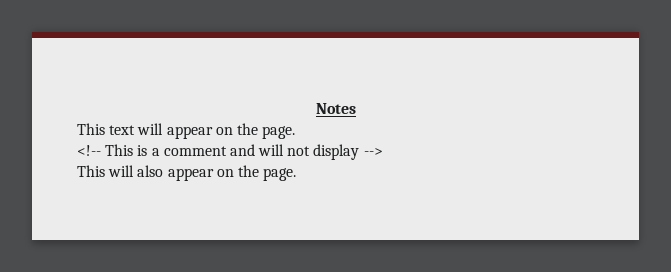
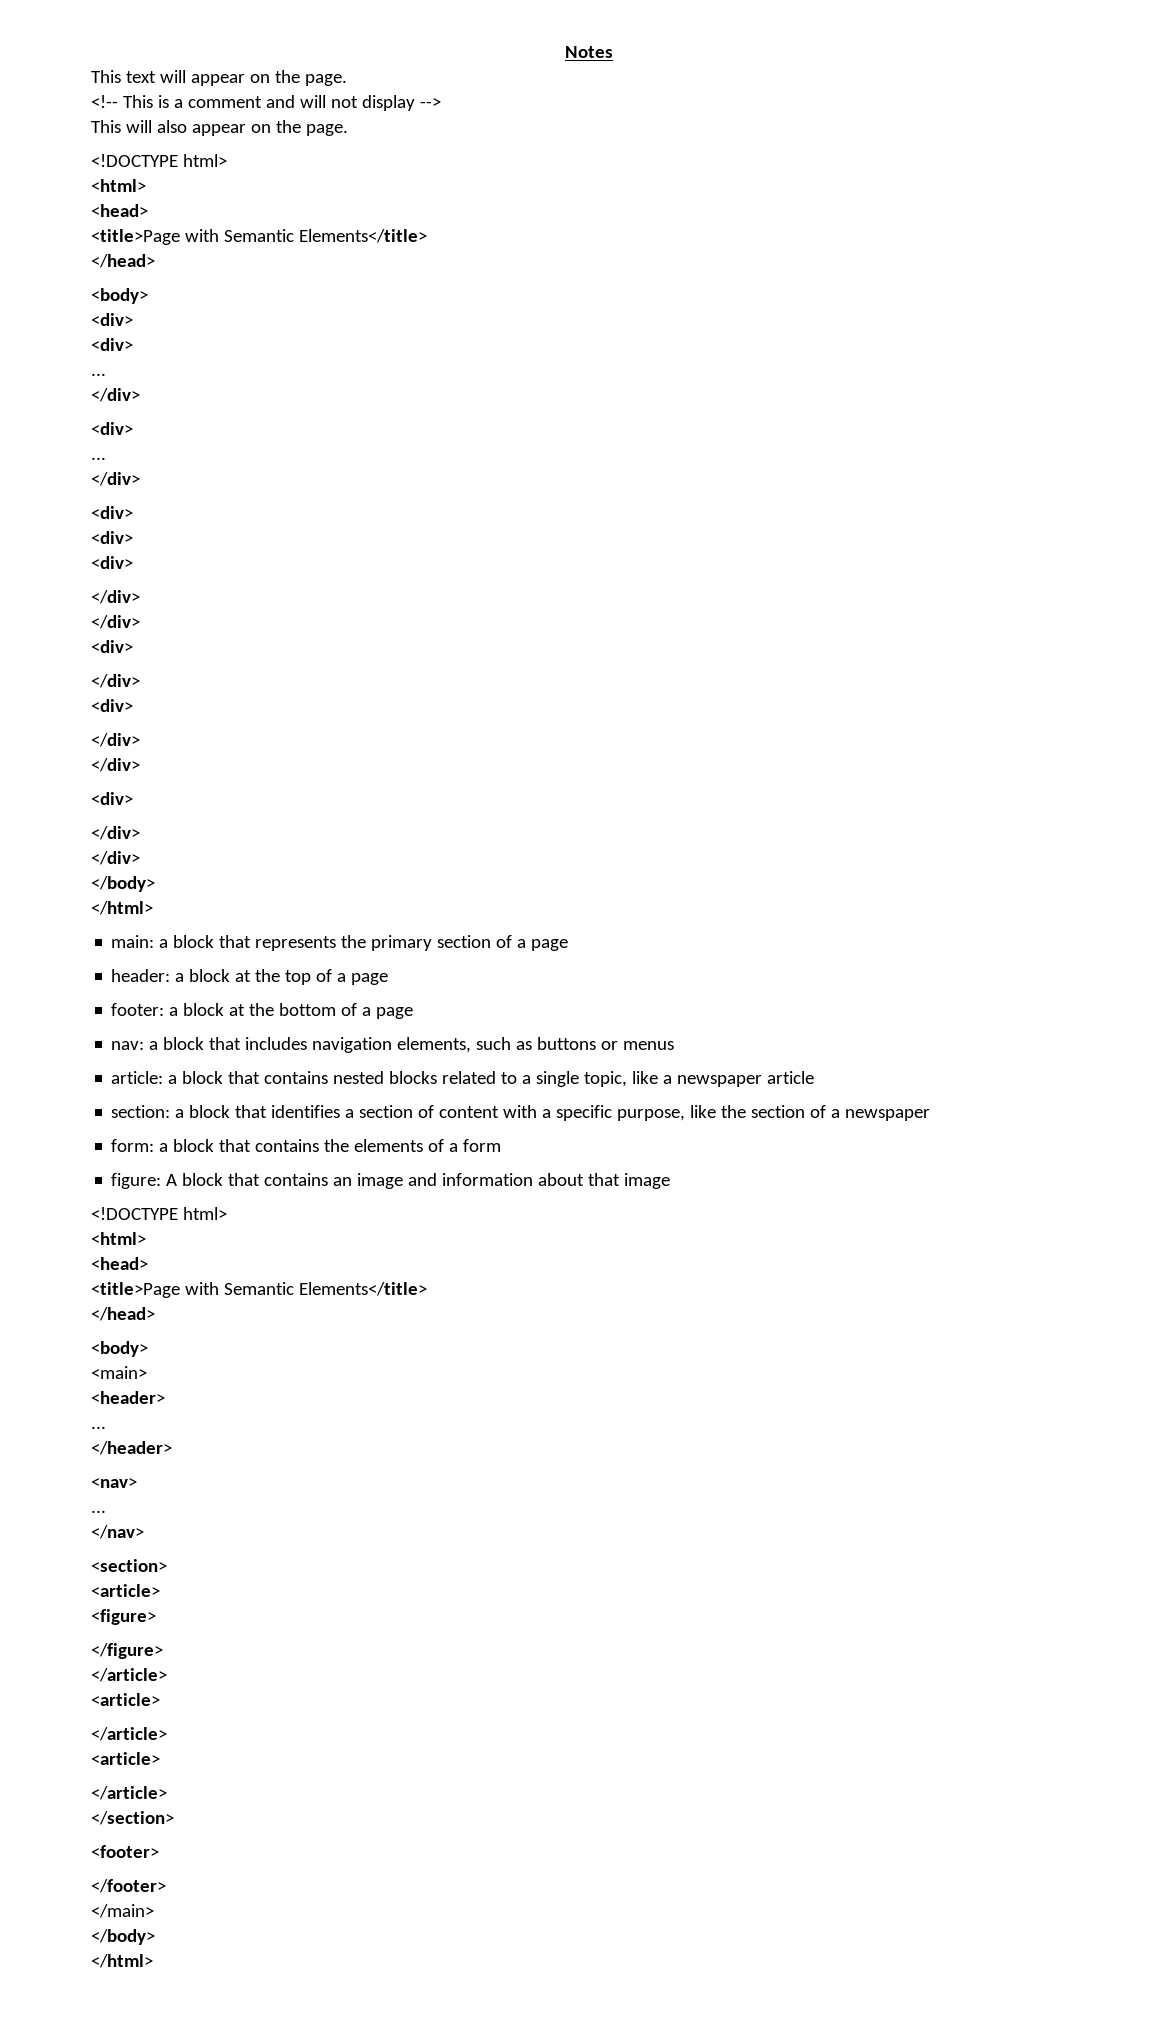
(297, 174) none -> [91,154,227,167] [91,179,146,192] [91,204,148,217] [91,229,427,245] [91,254,155,268] [91,288,148,304] [91,313,133,326] [91,338,133,351] [91,373,106,376] [91,388,140,402] [91,422,133,435] [91,457,106,460] [91,472,140,486] [91,506,133,519] [91,531,133,544] [91,556,133,569] [91,590,140,604] [91,615,140,629] [91,640,133,653] [91,674,140,688] [91,699,133,712] [91,733,140,747] [91,758,140,772] [91,792,133,805] [91,826,140,840] [91,851,140,865] [91,876,155,892] [91,901,153,915] [111,935,569,951] [111,969,389,985] [111,1003,414,1019] [111,1037,675,1053] [111,1071,815,1087] [111,1105,931,1121] [111,1139,502,1152] [111,1173,671,1189] [91,1207,227,1220] [91,1232,146,1245] [91,1257,148,1270] [91,1282,427,1298] [91,1307,155,1321] [91,1341,148,1357] [91,1366,147,1379] [91,1391,165,1404] [91,1426,106,1429] [91,1441,172,1455] [91,1478,137,1488] [91,1510,106,1513] [91,1525,144,1539] [91,1559,167,1572] [91,1584,160,1597] [91,1609,156,1625] [91,1643,163,1659] [91,1668,167,1682] [91,1693,160,1706] [91,1727,167,1741] [91,1752,160,1765] [91,1786,167,1800] [91,1811,174,1825] [91,1845,159,1858] [91,1879,166,1893] [91,1904,154,1918] [91,1929,155,1945] [91,1954,153,1968] // <!DOCTYPE html> // <html> // <head> // <title>Page with Semantic Elements</title> // </head> // <body> // <div> // <div> // ... // </div> // <div> // ... // </div> // <div> // <div> // <div> // </div> // </div> // <div> // </div> // <div> // </div> // </div> // <div> // </div> // </div> // </body> // </html> // main: a block that represents the primary section of a page // header: a block at the top of a page // footer: a block at the bottom of a page // nav: a block that includes navigation elements, such as buttons or menus // article: a block that contains nested blocks related to a single topic, like a newspaper article // section: a block that identifies a section of content with a specific purpose, like the section of a newspaper // form: a block that contains the elements of a form // figure: A block that contains an image and information about that image // <!DOCTYPE html> // <html> // <head> // <title>Page with Semantic Elements</title> // </head> // <body> // <main> // <header> // ... // </header> // <nav> // ... // </nav> // <section> // <article> // <figure> // </figure> // </article> // <article> // </article> // <article> // </article> // </section> // <footer> // </footer> // </main> // </body> // </html>

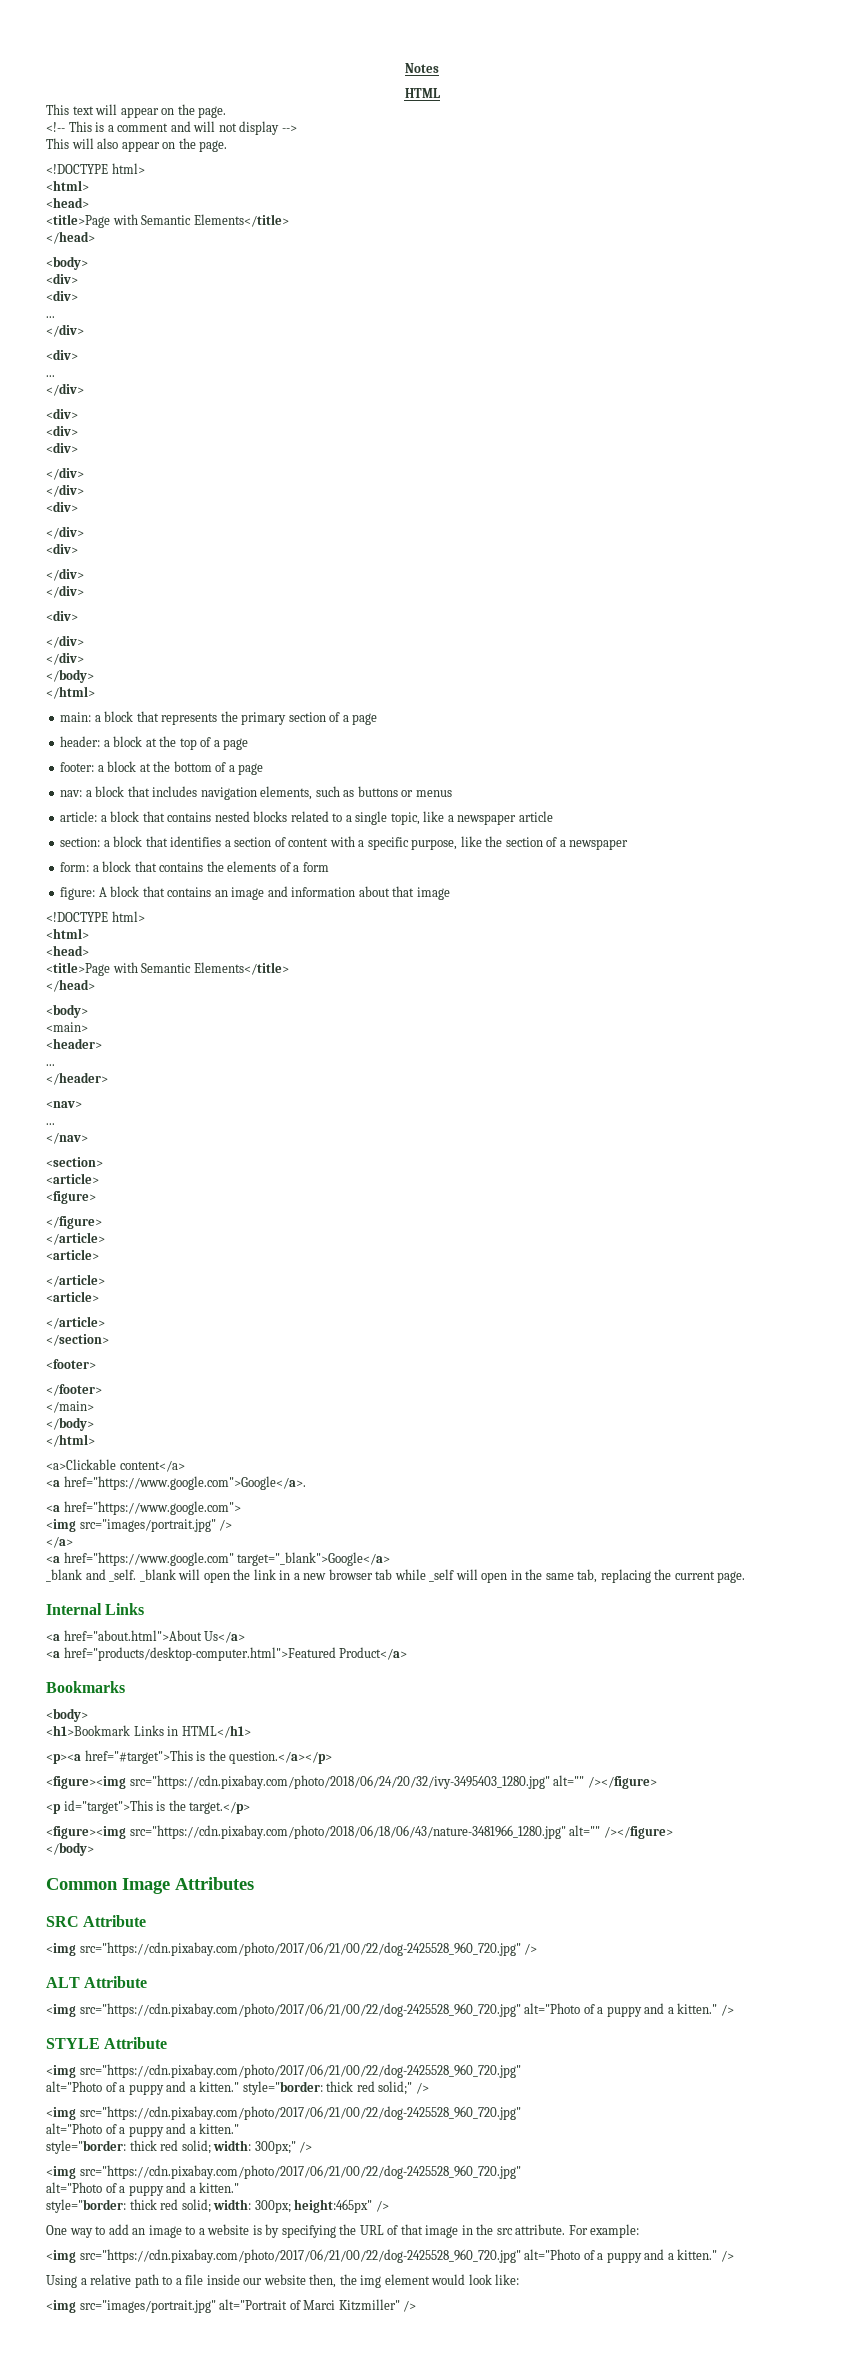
(613, 52) none -> [404,88,440,98] // HTML
(153, 1961) none -> [46,1459,185,1472] [46,1476,306,1490] [46,1501,241,1515] [46,1519,233,1532] [46,1536,73,1548] [46,1552,391,1566] [46,1569,746,1583] [46,1603,145,1615] [46,1630,246,1643] [46,1647,408,1661] [46,1681,125,1693] [46,1708,88,1722] [46,1725,251,1738] [46,1750,333,1764] [46,1775,657,1789] [46,1800,251,1814] [46,1825,673,1839] [46,1842,94,1856] [46,1877,254,1894] [46,1915,147,1927] [46,1942,538,1956] [46,1976,148,1988] [46,2003,734,2017] [46,2037,168,2049] [46,2064,521,2078] [46,2081,429,2095] [46,2106,521,2120] [46,2123,240,2137] [46,2140,313,2154] [46,2165,521,2179] [46,2182,240,2196] [46,2199,389,2213] [46,2224,640,2238] [46,2249,734,2263] [46,2274,520,2288] [46,2299,417,2313] // <a>Clickable content</a> // <a href="https://www.google.com">Google</a>. // <a href="https://www.google.com"> // <img src="images/portrait.jpg" /> // </a> // <a href="https://www.google.com" target="_blank">Google</a> // _blank and _self. _blank will open the link in a new browser tab while _self will open in the same tab, replacing the current page. // Internal Links // <a href="about.html">About Us</a> // <a href="products/desktop-computer.html">Featured Product</a> // Bookmarks // <body> // <h1>Bookmark Links in HTML</h1> // <p><a href="#target">This is the question.</a></p> // <figure><img src="https://cdn.pixabay.com/photo/2018/06/24/20/32/ivy-3495403_1280.jpg" alt="" /></figure> // <p id="target">This is the target.</p> // <figure><img src="https://cdn.pixabay.com/photo/2018/06/18/06/43/nature-3481966_1280.jpg" alt="" /></figure> // </body> // Common Image Attributes // SRC Attribute // <img src="https://cdn.pixabay.com/photo/2017/06/21/00/22/dog-2425528_960_720.jpg" /> // ALT Attribute // <img src="https://cdn.pixabay.com/photo/2017/06/21/00/22/dog-2425528_960_720.jpg" alt="Photo of a puppy and a kitten." /> // STYLE Attribute // <img src="https://cdn.pixabay.com/photo/2017/06/21/00/22/dog-2425528_960_720.jpg" // alt="Photo of a puppy and a kitten." style="border: thick red solid;" /> // <img src="https://cdn.pixabay.com/photo/2017/06/21/00/22/dog-2425528_960_720.jpg" // alt="Photo of a puppy and a kitten." // style="border: thick red solid; width: 300px;" /> // <img src="https://cdn.pixabay.com/photo/2017/06/21/00/22/dog-2425528_960_720.jpg" // alt="Photo of a puppy and a kitten." // style="border: thick red solid; width: 300px; height:465px" /> // One way to add an image to a website is by specifying the URL of that image in the src attribute. For example: // <img src="https://cdn.pixabay.com/photo/2017/06/21/00/22/dog-2425528_960_720.jpg" alt="Photo of a puppy and a kitten." /> // Using a relative path to a file inside our website then, the img element would look like: // <img src="images/portrait.jpg" alt="Portrait of Marci Kitzmiller" />

